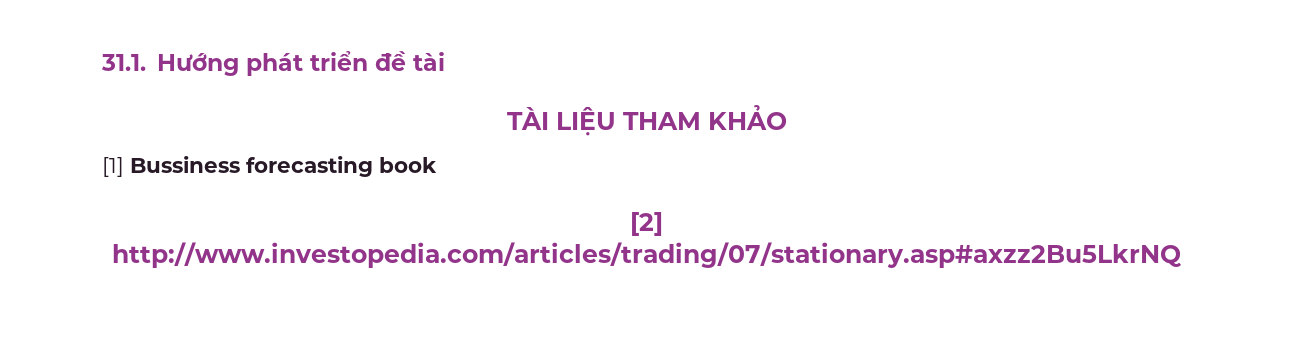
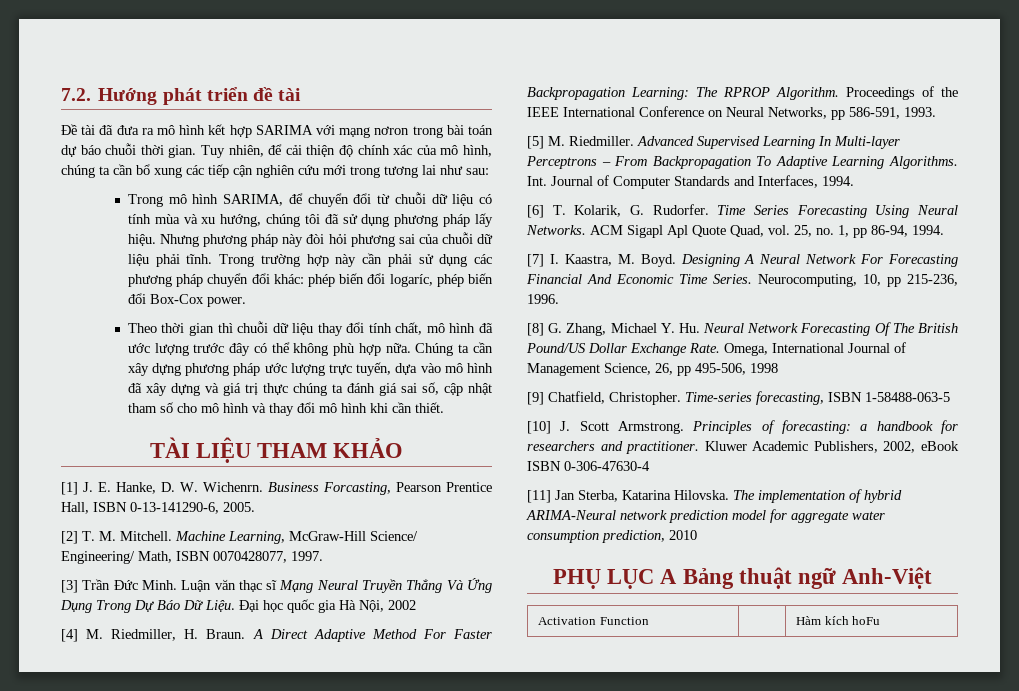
[101,54,146,71] 31.1. -> [61,88,91,101] 7.2.
(445, 61) none -> [61,124,493,138] [61,143,493,158] [61,164,489,178] [127,192,492,207] [127,213,493,227] [127,232,493,247] [127,253,492,267] [127,273,493,287] [127,293,246,307] [127,321,494,336] [127,342,494,356] [127,362,493,376] [127,382,492,396] [127,402,444,416] // Đề tài đã đưa ra mô hình kết hợp SARIMA với mạng nơron trong bài toán dự báo chuỗi thời gian. Tuy nhiên, để cải thiện độ chính xác của mô hình, chúng ta cần bổ xung các tiếp cận nghiên cứu mới trong tương lai như sau: // Trong mô hình SARIMA, để chuyển đổi từ chuỗi dữ liệu có tính mùa và xu hướng, chúng tôi đã sử dụng phương pháp lấy hiệu. Nhưng phương pháp này đòi hỏi phương sai của chuỗi dữ liệu phải tĩnh. Trong trường hợp này cần phải sử dụng các phương pháp chuyển đổi khác: phép biến đổi logaríc, phép biến đổi Box-Cox power. // Theo thời gian thì chuỗi dữ liệu thay đổi tính chất, mô hình đã ước lượng trước đây có thể không phù hợp nữa. Chúng ta cần xây dựng phương pháp ước lượng trực tuyến, dựa vào mô hình đã xây dựng và giá trị thực chúng ta đánh giá sai số, cập nhật tham số cho mô hình và thay đổi mô hình khi cần thiết.
[130,156,437,177] [630,212,663,236] [112,242,1181,268] Bussiness forecasting book // [2] http://www.investopedia.com/articles/trading/07/stationary.asp#axzz2Bu5LkrNQ -> [83,482,492,495] [61,502,255,514] [61,531,418,544] [61,551,323,564] [61,578,493,593] [60,599,416,613] [61,629,493,642] [527,86,958,100] [527,106,936,120] [527,136,900,149] [526,156,958,169] [527,175,854,189] [527,204,958,218] [526,225,944,238] [527,254,958,267] [526,274,958,287] [527,294,559,304] [527,322,958,336] [526,342,906,356] [527,363,778,376] [527,391,950,405] [527,420,958,434] [527,441,959,454] [527,461,650,471] [527,489,902,503] [526,509,885,523] [527,530,697,543] [553,567,932,589] [538,617,649,625] [796,616,881,625] J. E. Hanke, D. W. Wichenrn. Business Forcasting, Pearson Prentice Hall, ISBN 0-13-141290-6, 2005. // [2] T. M. Mitchell. Machine Learning, McGraw-Hill Science/ Engineering/ Math, ISBN 0070428077, 1997. // [3] Trần Đức Minh. Luận văn thạc sĩ Mạng Neural Truyền Thẳng Và Ứng Dụng Trong Dự Báo Dữ Liệu. Đại học quốc gia Hà Nội, 2002 // [4] M. Riedmiller, H. Braun. A Direct Adaptive Method For Faster Backpropagation Learning: The RPROP Algorithm. Proceedings of the IEEE International Conference on Neural Networks, pp 586-591, 1993. // [5] M. Riedmiller. Advanced Supervised Learning In Multi-layer Perceptrons – From Backpropagation To Adaptive Learning Algorithms. Int. Journal of Computer Standards and Interfaces, 1994. // [6] T. Kolarik, G. Rudorfer. Time Series Forecasting Using Neural Networks. ACM Sigapl Apl Quote Quad, vol. 25, no. 1, pp 86-94, 1994. // [7] I. Kaastra, M. Boyd. Designing A Neural Network For Forecasting Financial And Economic Time Series. Neurocomputing, 10, pp 215-236, 1996. // [8] G. Zhang, Michael Y. Hu. Neural Network Forecasting Of The British Pound/US Dollar Exchange Rate. Omega, International Journal of Management Science, 26, pp 495-506, 1998 // [9] Chatfield, Christopher. Time-series forecasting, ISBN 1-58488-063-5 // [10] J. Scott Armstrong. Principles of forecasting: a handbook for researchers and practitioner. Kluwer Academic Publishers, 2002, eBook ISBN 0-306-47630-4 // [11] Jan Sterba, Katarina Hilovska. The implementation of hybrid ARIMA-Neural network prediction model for aggregate water consumption prediction, 2010 // PHỤ LỤC A Bảng thuật ngữ Anh-Việt // Activation Function | | Hàm kích hoFu

